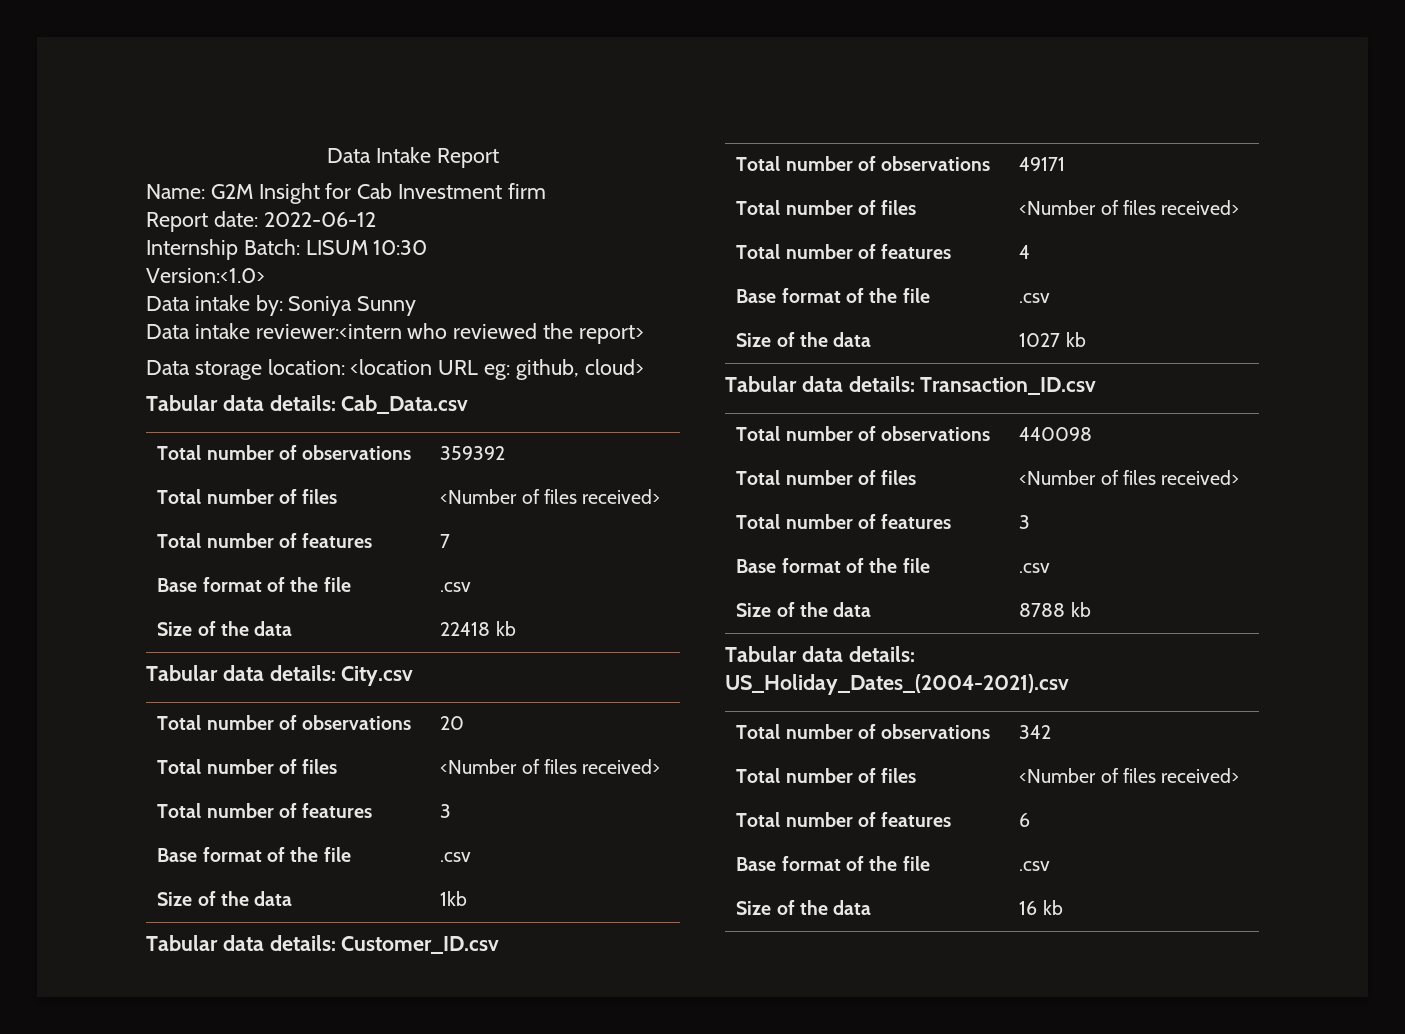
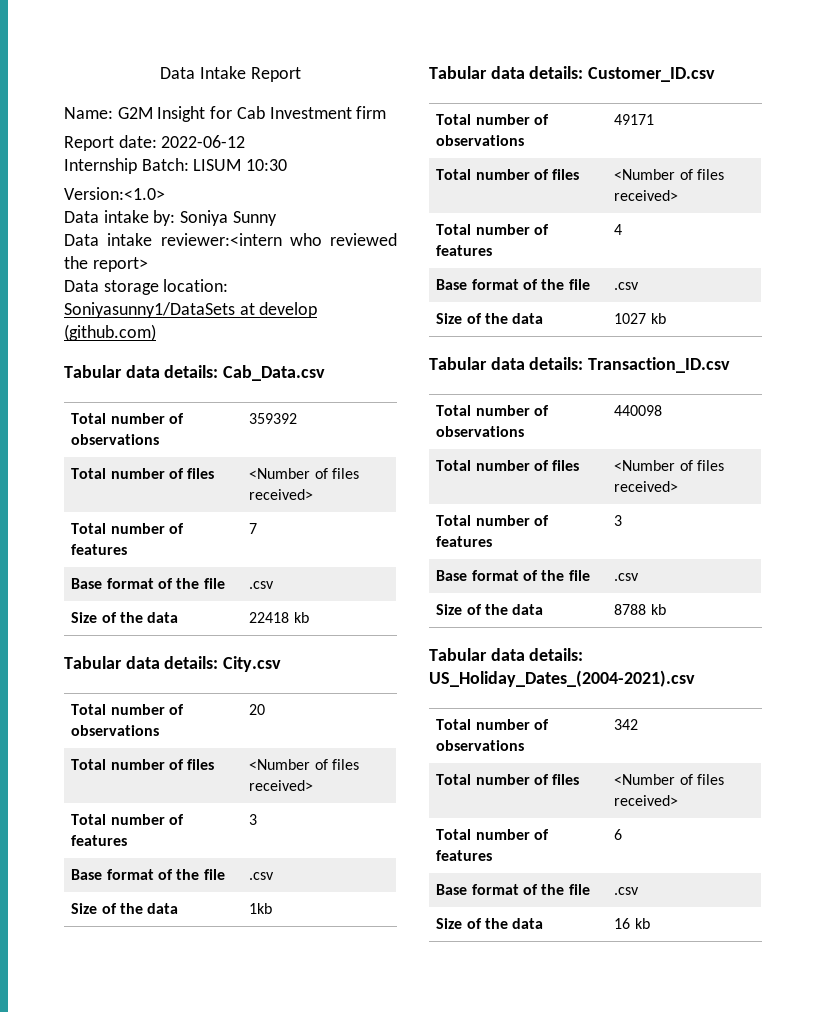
[350,359,644,380] <location URL eg: github, cloud> -> [64,302,318,318] [64,324,156,341] Soniyasunny1/DataSets at develop (github.com)

